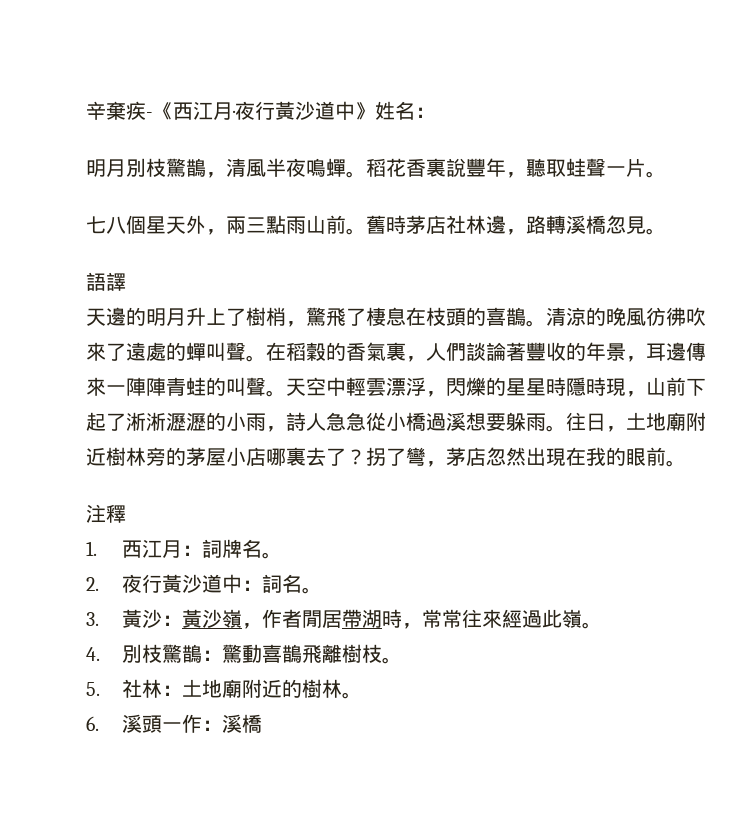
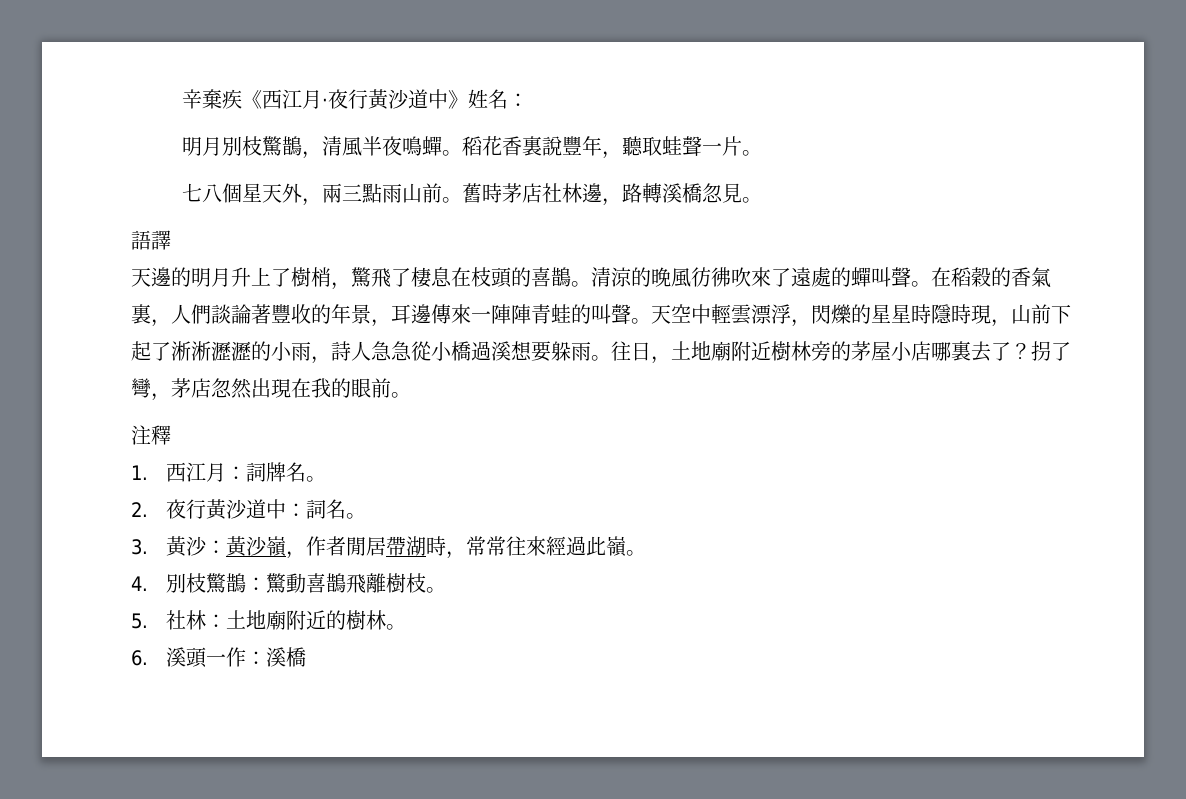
[146,112,153,118] - -> (242, 99) none

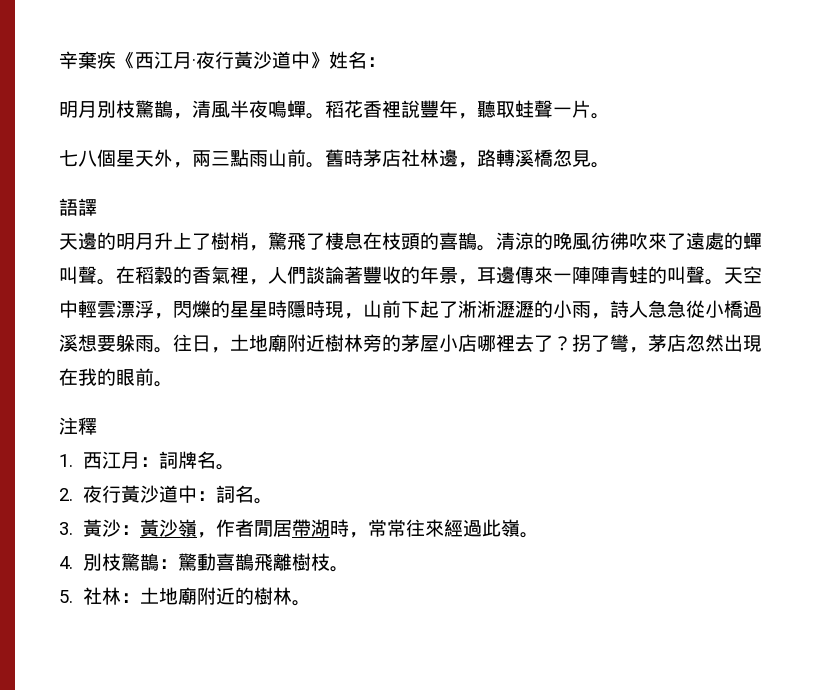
[521,136,542,156] 裏 -> [382,100,401,118] 裡
[131,304,151,324] 裏 -> [230,266,249,284] 裡
[951,341,971,361] 裏 -> [496,334,515,352] 裡
[131,647,307,668] // 6.溪頭一作：溪橋 -> (311, 603) none

